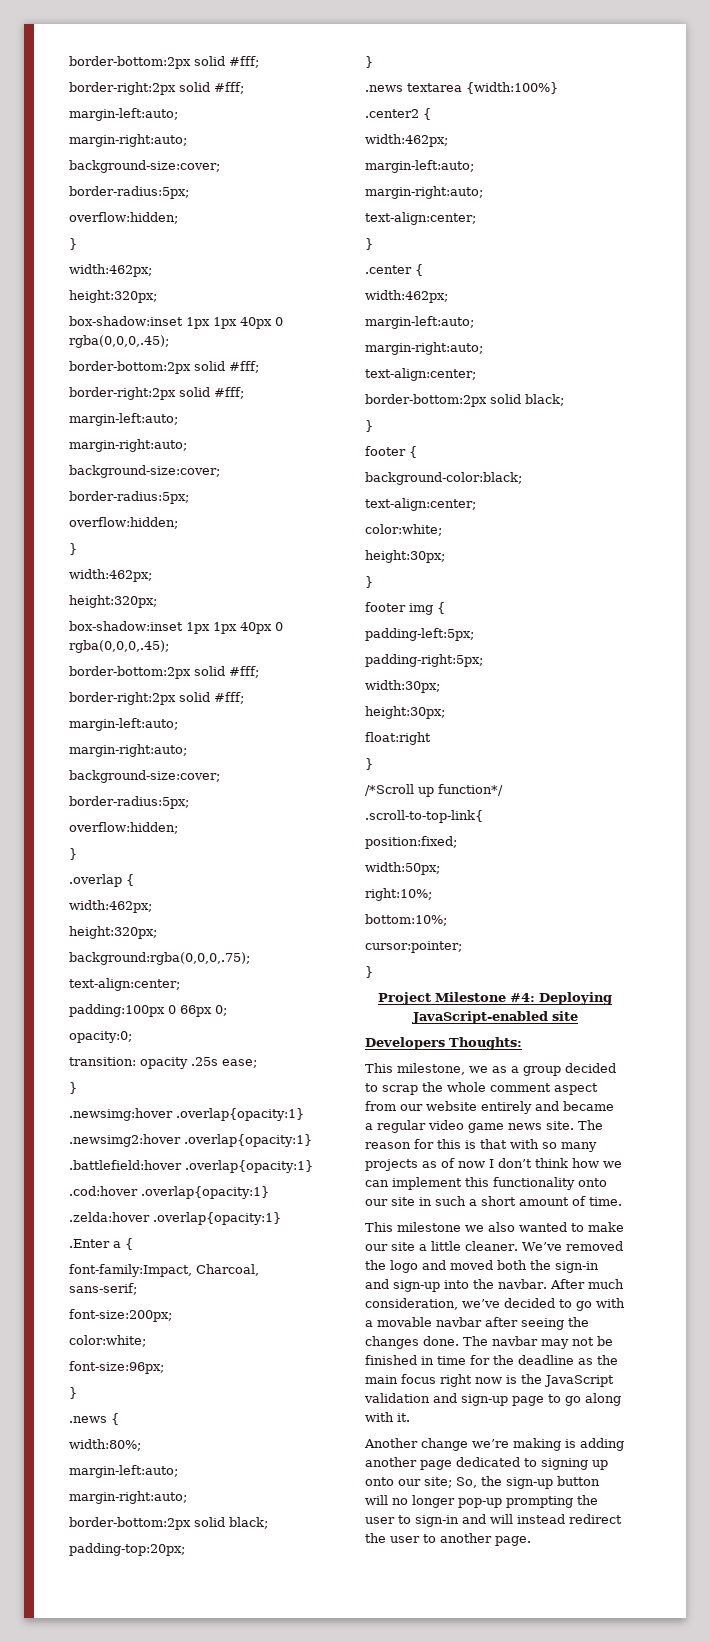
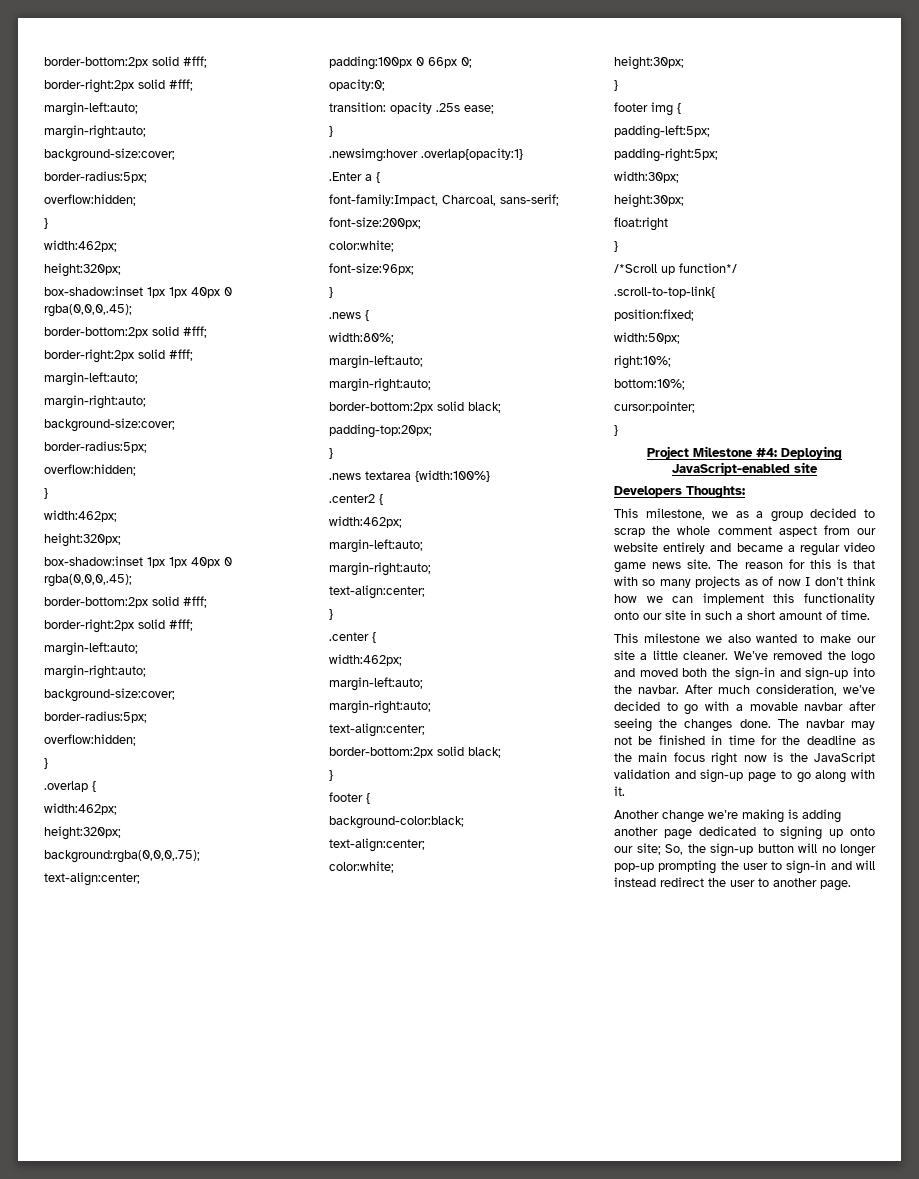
[69,1134,312,1147] [69,1160,313,1173] [69,1186,269,1199] [69,1212,281,1225] // .newsimg2:hover .overlap{opacity:1} // .battlefield:hover .overlap{opacity:1} // .cod:hover .overlap{opacity:1} // .zelda:hover .overlap{opacity:1} -> (523, 154) none

